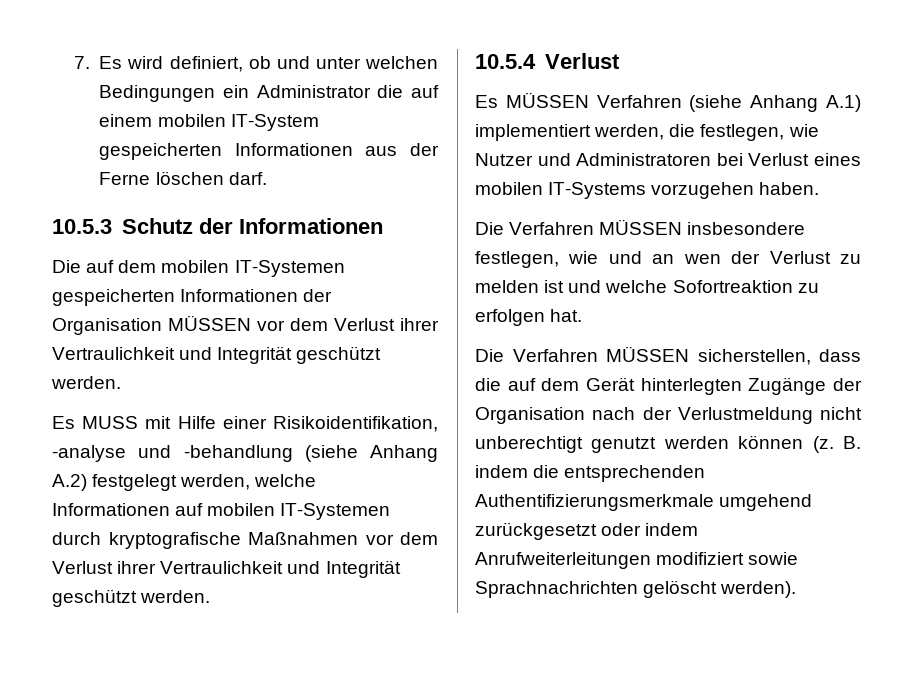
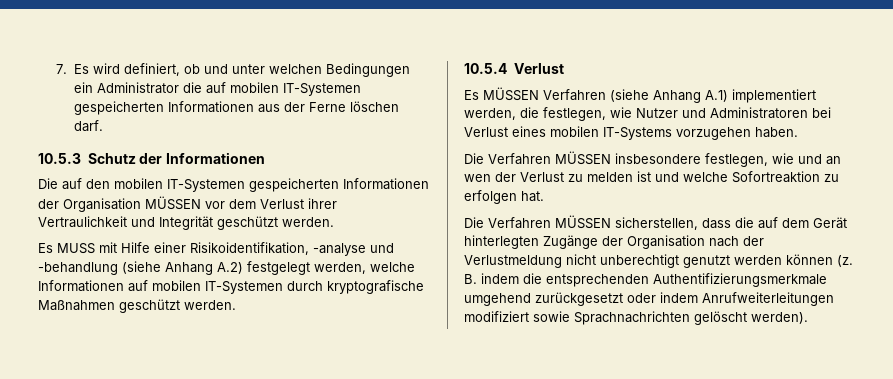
[99,114,319,131] einem mobilen IT-System -> [229,82,361,96] mobilen IT-Systemen
[118,260,157,273] dem -> [86,179,110,189] den
[365,532,438,545] [52,560,401,578] vor dem Verlust ihrer Vertraulichkeit und Integrität -> (115, 305) none

